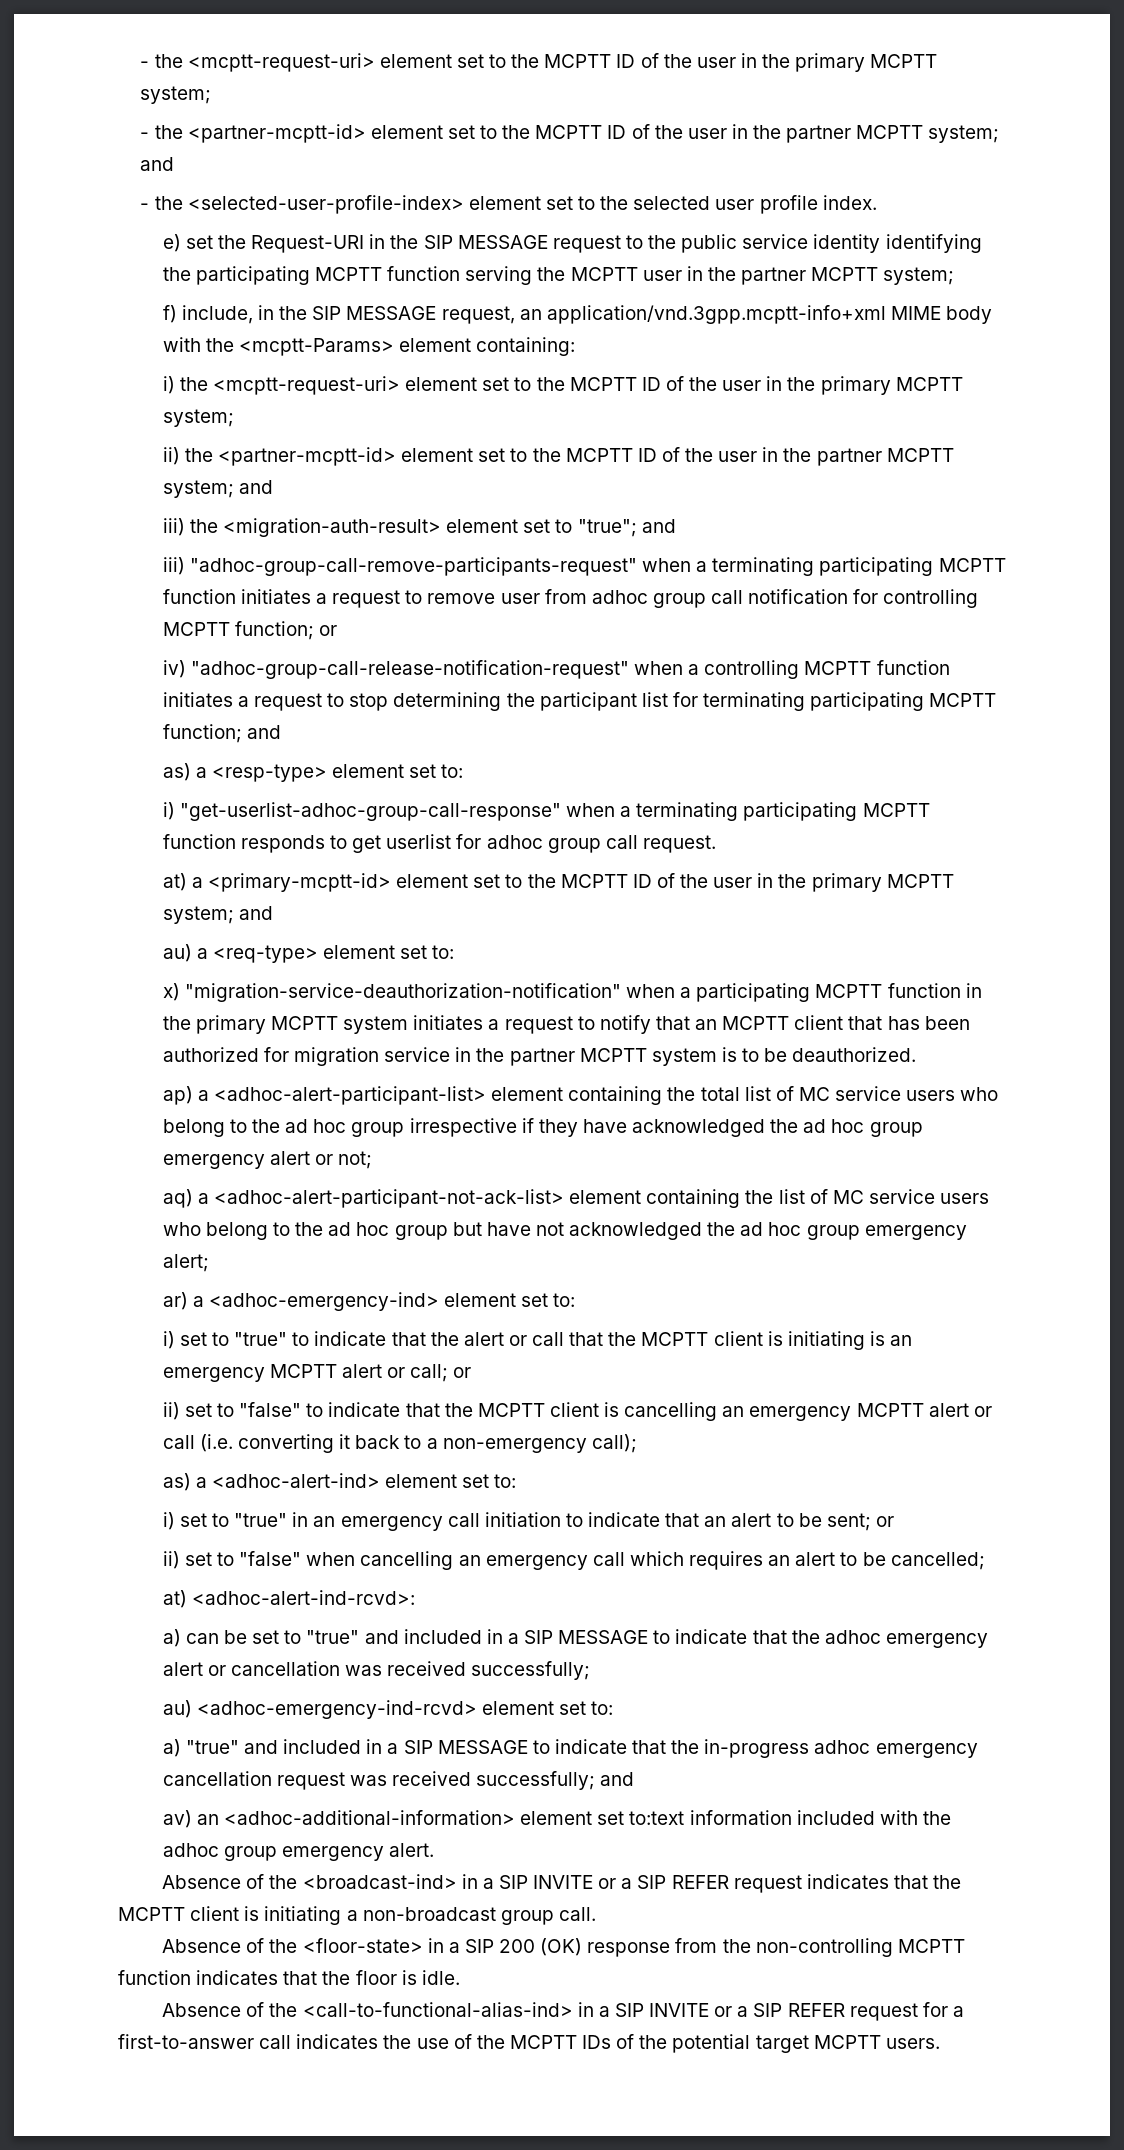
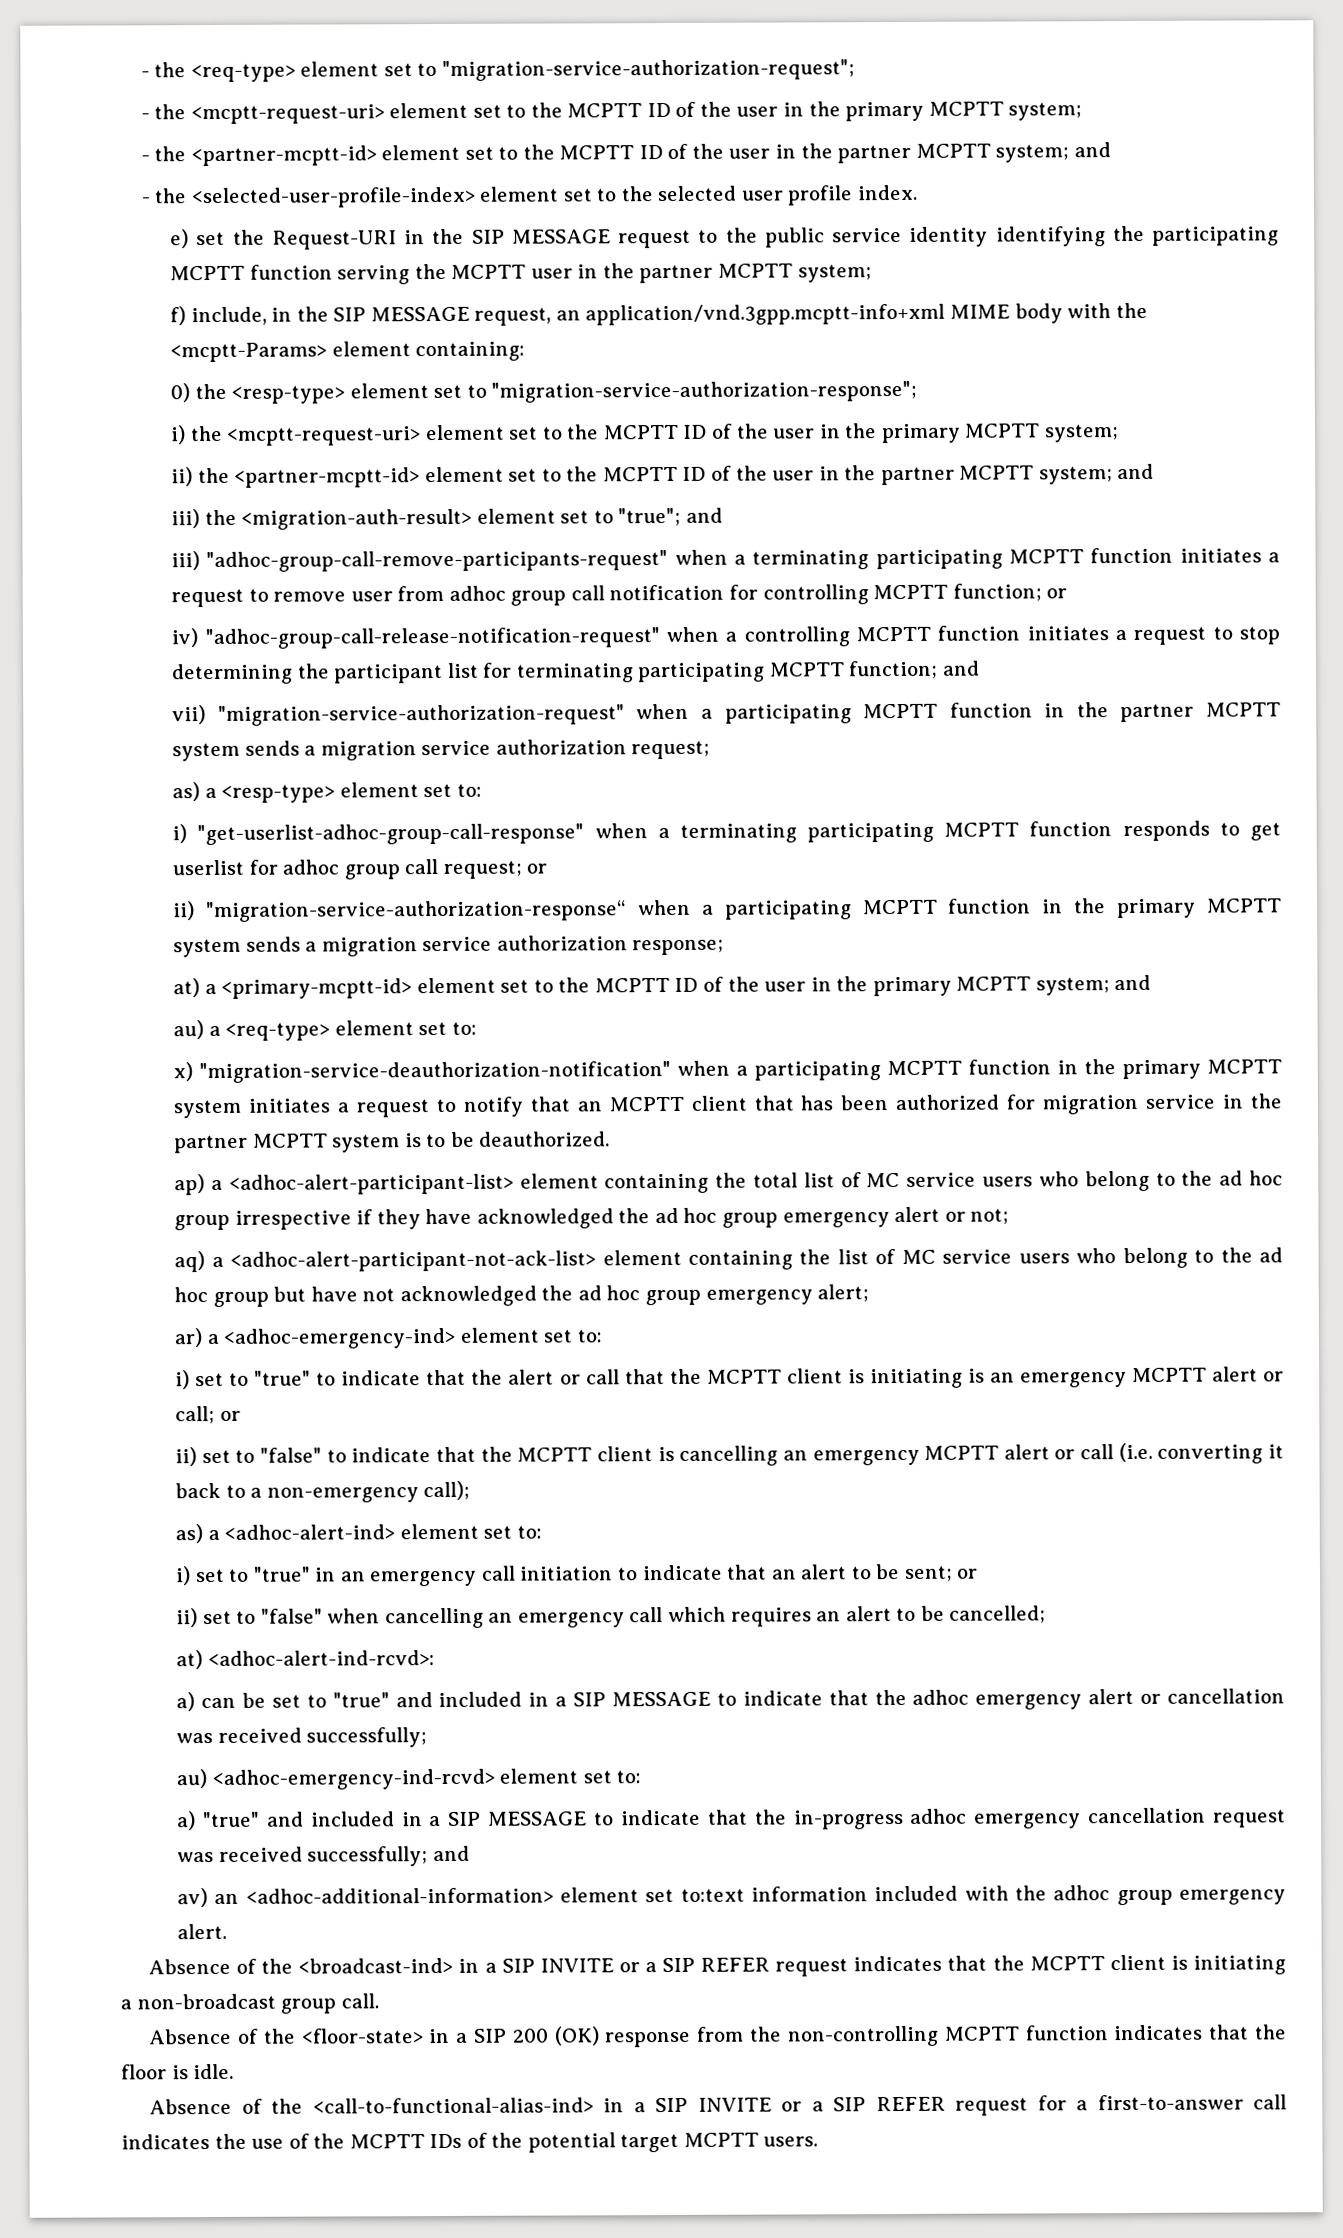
[140,54,183,68] - the -> [140,59,855,83] [140,104,187,120] - the <req-type> element set to "migration-service-authorization-request"; // - the
(576, 346) none -> [170,380,918,404] // 0) the <resp-type> element set to "migration-service-authorization-response";
(281, 732) none -> [172,702,1281,726] [172,739,711,762] // vii) "migration-service-authorization-request" when a participating MCPTT function in the partner MCPTT system sends a migration service authorization request;
[642,835,716,853] request. -> [442,860,548,879] [173,898,1283,923] [173,935,725,958] request; or // ii) "migration-service-authorization-response“ when a participating MCPTT function in the primary MCPTT system sends a migration service authorization response;

